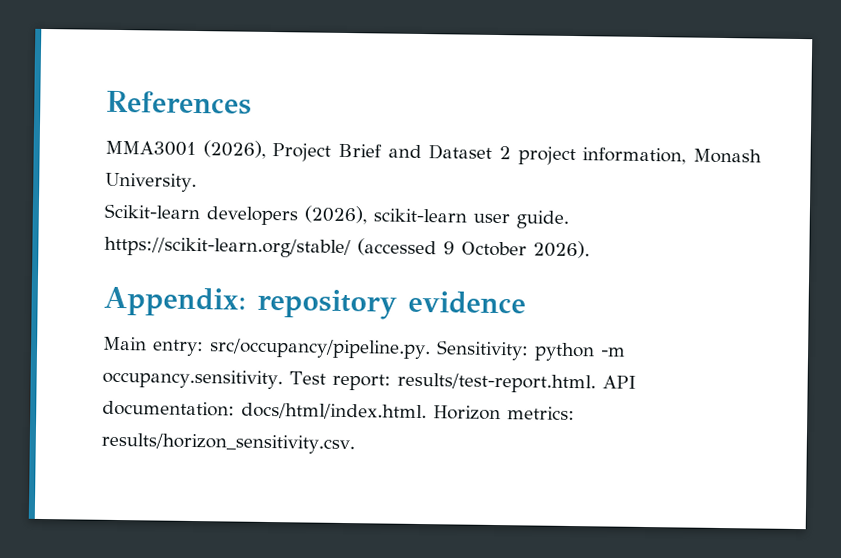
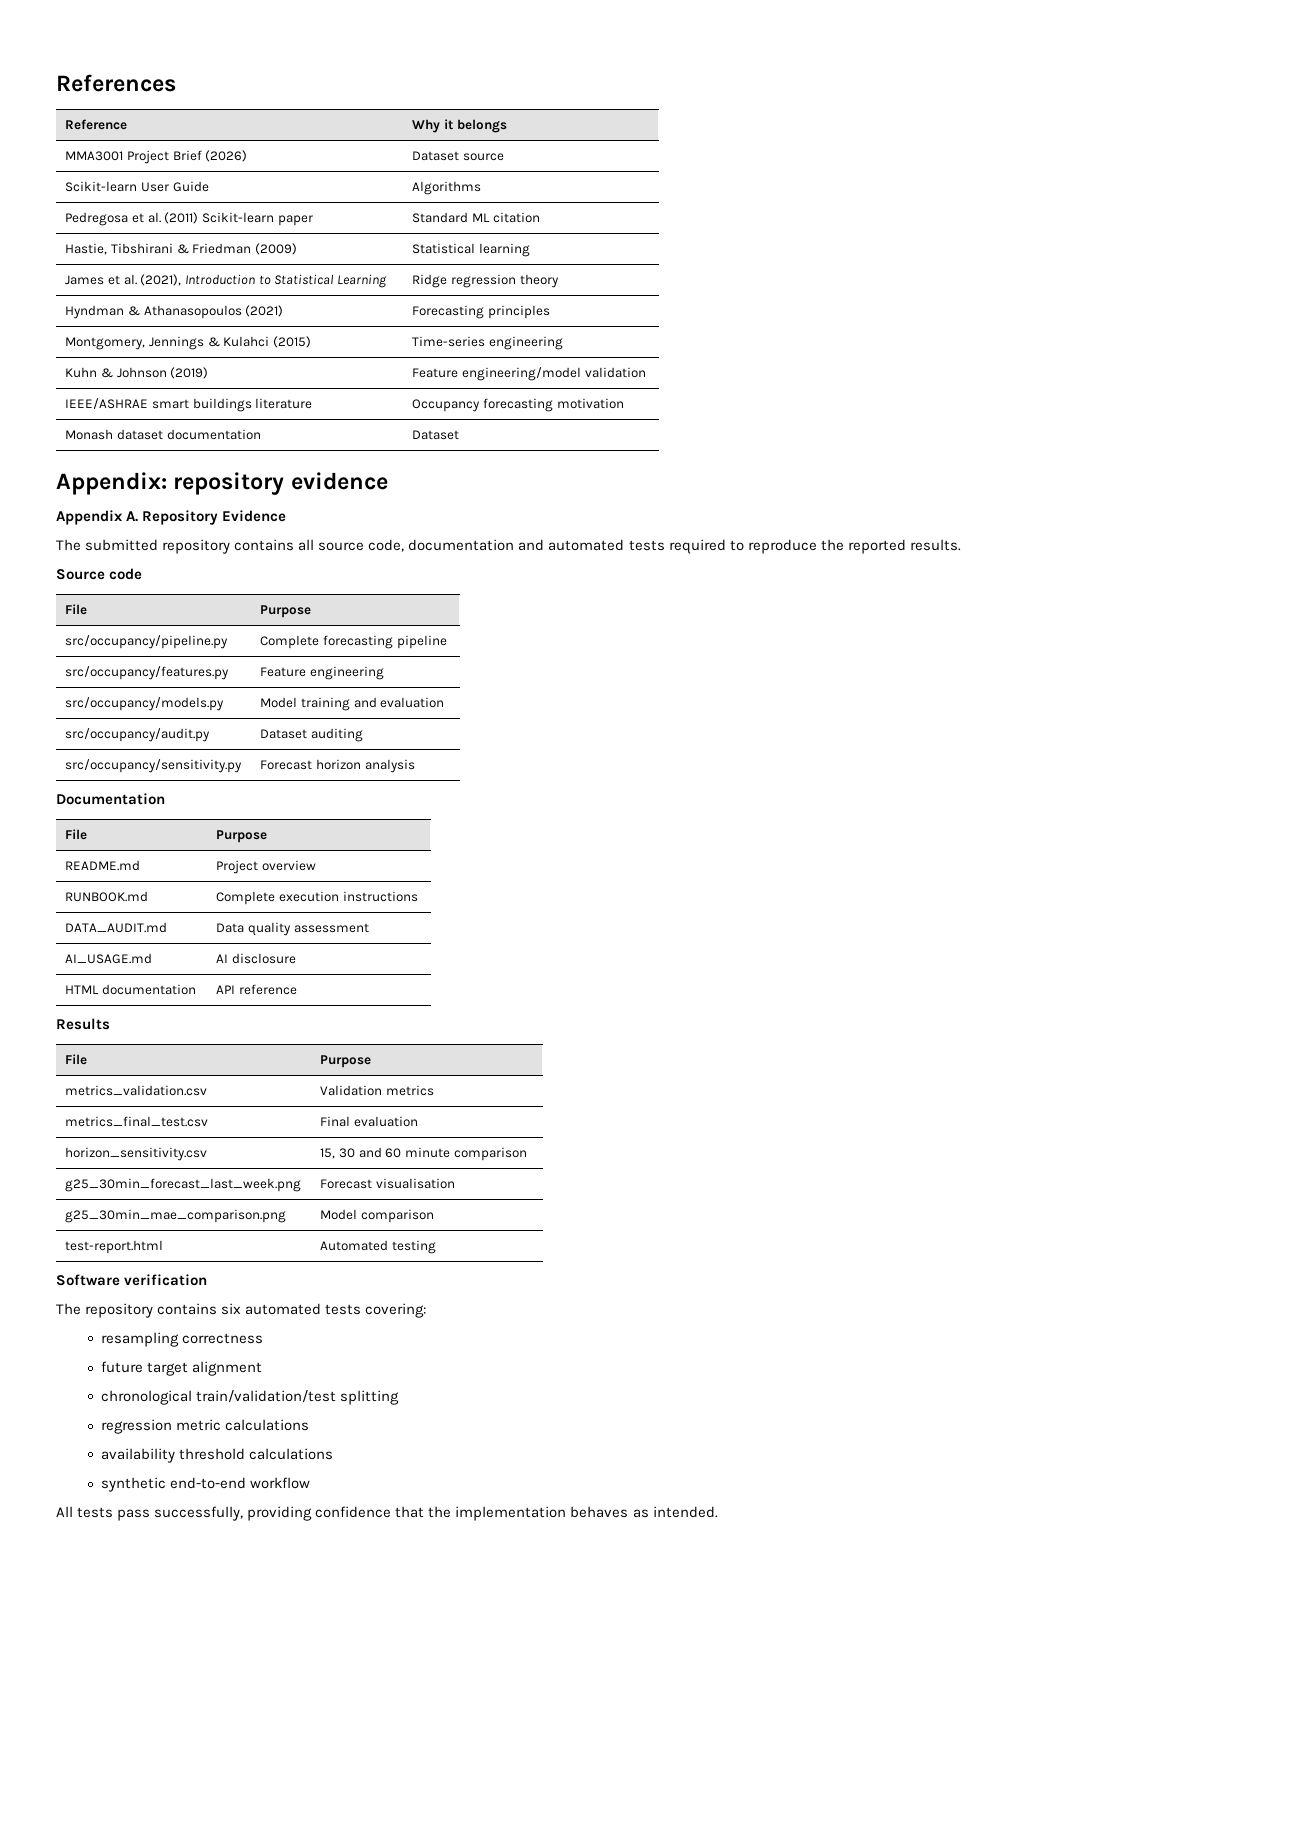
[105,140,763,166] [105,172,197,193] [104,203,569,229] [104,236,590,259] [103,286,526,320] [103,336,626,362] [102,368,636,394] [102,400,575,421] [101,432,355,455] // MMA3001 (2026), Project Brief and Dataset 2 project information, Monash University. // Scikit-learn developers (2026), scikit-learn user guide. https://scikit-learn.org/stable/ (accessed 9 October 2026). // Appendix: repository evidence // Main entry: src/occupancy/pipeline.py. Sensitivity: python -m occupancy.sensitivity. Test report: results/test-report.html. API documentation: docs/html/index.html. Horizon metrics: results/horizon_sensitivity.csv. -> [65,119,128,130] [412,119,507,133] [65,150,248,164] [412,151,504,161] [65,181,209,192] [412,181,482,195] [65,212,313,226] [412,212,540,223] [65,243,297,255] [412,243,530,257] [65,274,387,288] [412,274,559,288] [65,305,284,319] [412,305,550,319] [65,336,311,350] [412,336,563,350] [65,367,209,379] [412,367,646,381] [65,398,313,412] [412,398,624,412] [65,429,261,440] [412,430,460,440] [56,472,388,495] [56,510,287,525] [56,539,961,554] [56,568,143,580] [65,604,88,615] [260,605,312,618] [65,635,229,649] [260,635,447,649] [65,666,230,680] [260,666,384,680] [65,697,225,711] [260,697,445,711] [65,728,211,742] [260,728,363,742] [65,759,243,773] [260,759,415,773] [56,793,165,805] [65,829,88,840] [216,830,268,843] [65,860,141,871] [216,860,316,874] [65,891,149,902] [216,891,418,905] [65,922,168,933] [216,922,369,936] [65,953,153,964] [216,953,296,964] [65,984,196,995] [216,984,297,995] [56,1018,110,1030] [65,1054,88,1065] [320,1055,372,1068] [65,1085,208,1096] [320,1085,434,1096] [65,1116,209,1127] [320,1116,418,1127] [65,1147,208,1161] [320,1147,527,1161] [65,1178,302,1192] [320,1178,455,1189] [65,1209,287,1223] [320,1209,434,1223] [65,1240,164,1254] [320,1240,436,1254] [56,1274,208,1286] [56,1303,427,1318] [101,1332,264,1347] [101,1361,263,1376] [101,1390,400,1405] [101,1419,310,1434] [101,1448,334,1463] [101,1477,311,1492] [56,1506,718,1521] // Reference | Why it belongs // MMA3001 Project Brief (2026) | Dataset source // Scikit-learn User Guide | Algorithms // Pedregosa et al. (2011) Scikit-learn paper | Standard ML citation // Hastie, Tibshirani & Friedman (2009) | Statistical learning // James et al. (2021), Introduction to Statistical Learning | Ridge regression theory // Hyndman & Athanasopoulos (2021) | Forecasting principles // Montgomery, Jennings & Kulahci (2015) | Time-series engineering // Kuhn & Johnson (2019) | Feature engineering/model validation // IEEE/ASHRAE smart buildings literature | Occupancy forecasting motivation // Monash dataset documentation | Dataset // Appendix: repository evidence // Appendix A. Repository Evidence // The submitted repository contains all source code, documentation and automated tests required to reproduce the reported results. // Source code // File | Purpose // src/occupancy/pipeline.py | Complete forecasting pipeline // src/occupancy/features.py | Feature engineering // src/occupancy/models.py | Model training and evaluation // src/occupancy/audit.py | Dataset auditing // src/occupancy/sensitivity.py | Forecast horizon analysis // Documentation // File | Purpose // README.md | Project overview // RUNBOOK.md | Complete execution instructions // DATA_AUDIT.md | Data quality assessment // AI_USAGE.md | AI disclosure // HTML documentation | API reference // Results // File | Purpose // metrics_validation.csv | Validation metrics // metrics_final_test.csv | Final evaluation // horizon_sensitivity.csv | 15, 30 and 60 minute comparison // g25_30min_forecast_last_week.png | Forecast visualisation // g25_30min_mae_comparison.png | Model comparison // test-report.html | Automated testing // Software verification // The repository contains six automated tests covering: // resampling correctness // future target alignment // chronological train/validation/test splitting // regression metric calculations // availability threshold calculations // synthetic end-to-end workflow // All tests pass successfully, providing confidence that the implementation behaves as intended.

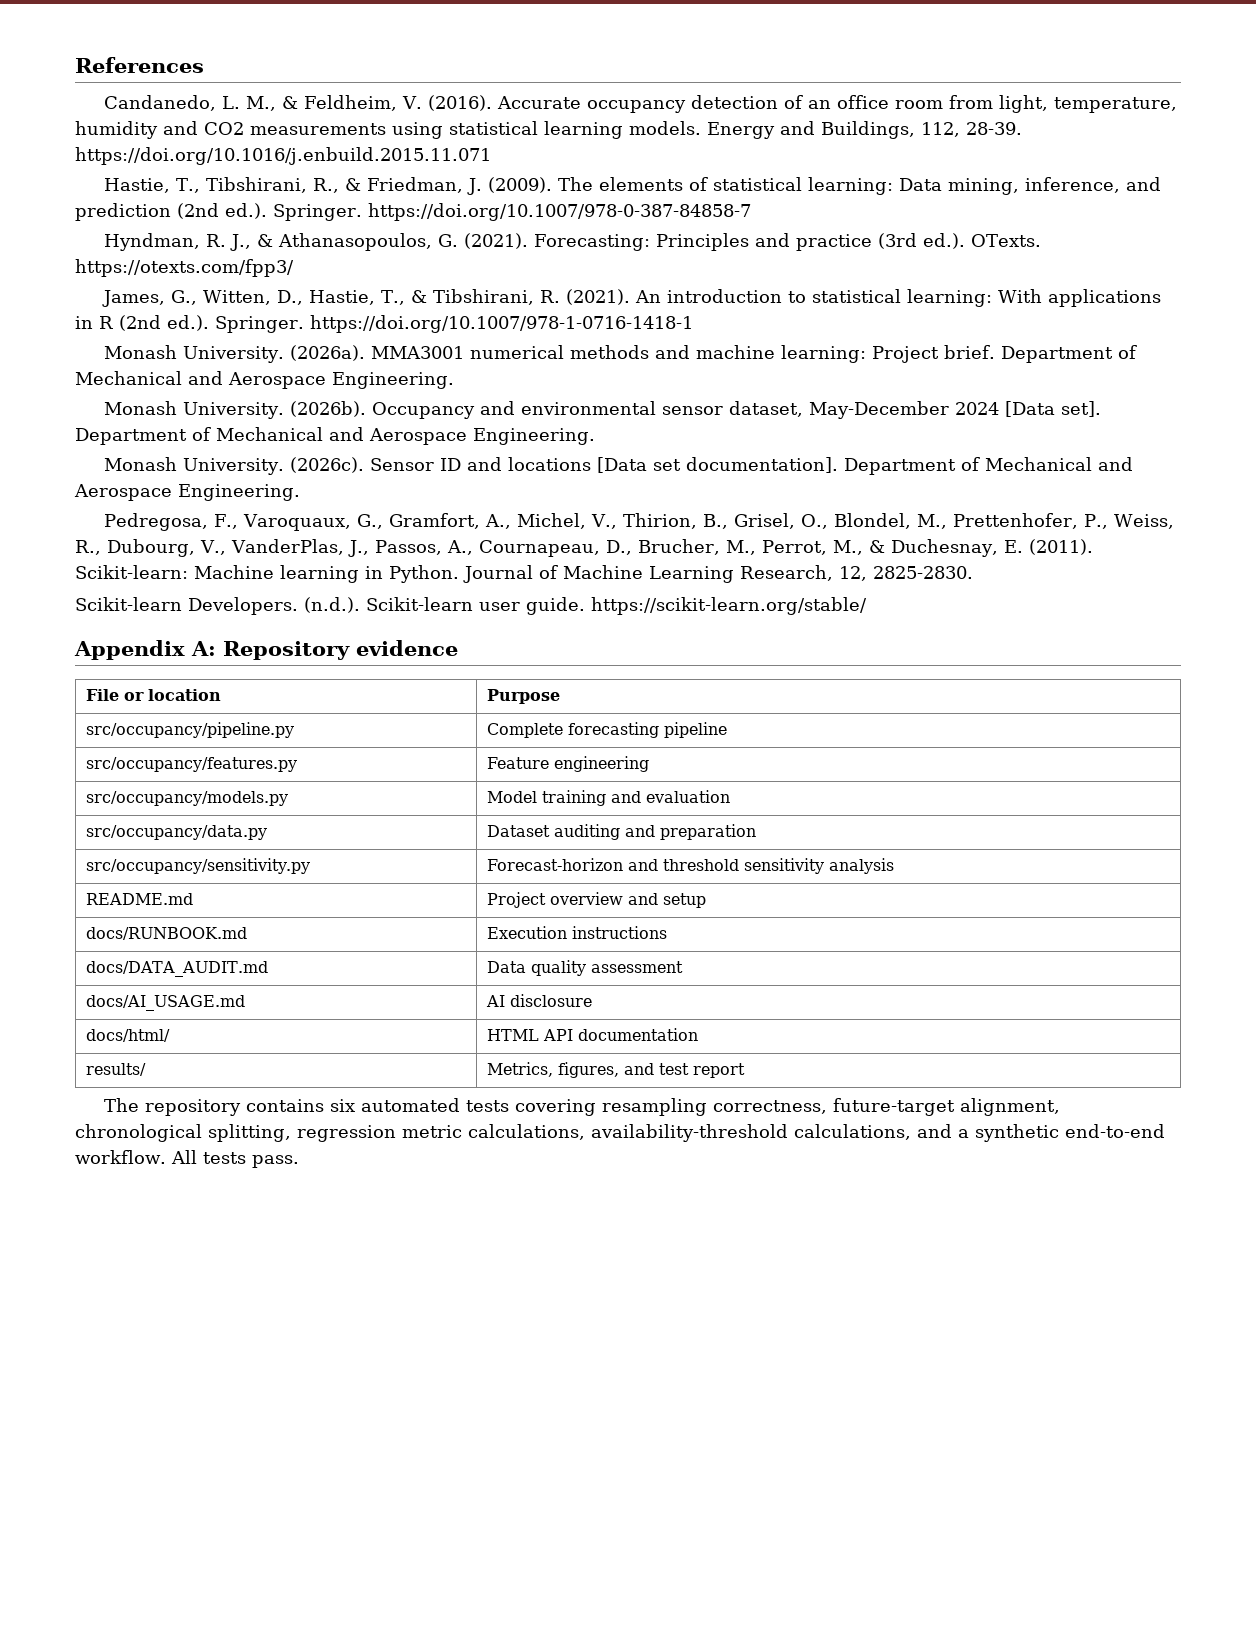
[65,119,128,130] [412,119,507,133] [65,150,248,164] [412,151,504,161] [65,181,209,192] [412,181,482,195] [65,212,313,226] [412,212,540,223] [65,243,297,255] [412,243,530,257] [65,274,387,288] [412,274,559,288] [65,305,284,319] [412,305,550,319] [65,336,311,350] [412,336,563,350] [65,367,209,379] [412,367,646,381] [65,398,313,412] [412,398,624,412] [65,429,261,440] [412,430,460,440] [56,472,388,495] [56,510,287,525] [56,539,961,554] [56,568,143,580] [65,604,88,615] // Reference | Why it belongs // MMA3001 Project Brief (2026) | Dataset source // Scikit-learn User Guide | Algorithms // Pedregosa et al. (2011) Scikit-learn paper | Standard ML citation // Hastie, Tibshirani & Friedman (2009) | Statistical learning // James et al. (2021), Introduction to Statistical Learning | Ridge regression theory // Hyndman & Athanasopoulos (2021) | Forecasting principles // Montgomery, Jennings & Kulahci (2015) | Time-series engineering // Kuhn & Johnson (2019) | Feature engineering/model validation // IEEE/ASHRAE smart buildings literature | Occupancy forecasting motivation // Monash dataset documentation | Dataset // Appendix: repository evidence // Appendix A. Repository Evidence // The submitted repository contains all source code, documentation and automated tests required to reproduce the reported results. // Source code // File -> [104,95,1178,113] [75,121,1022,139] [75,147,491,165] [104,177,1162,195] [75,203,751,221] [104,233,1042,251] [75,259,294,277] [102,289,1162,307] [75,315,693,333] [104,345,1138,363] [75,371,454,389] [104,401,1102,419] [75,427,595,445] [104,457,1134,475] [74,484,300,501] [104,513,1174,531] [75,539,1093,557] [75,565,973,583] [75,597,867,615] [74,640,458,660] [85,689,221,701] // Candanedo, L. M., & Feldheim, V. (2016). Accurate occupancy detection of an office room from light, temperature, humidity and CO2 measurements using statistical learning models. Energy and Buildings, 112, 28-39. https://doi.org/10.1016/j.enbuild.2015.11.071 // Hastie, T., Tibshirani, R., & Friedman, J. (2009). The elements of statistical learning: Data mining, inference, and prediction (2nd ed.). Springer. https://doi.org/10.1007/978-0-387-84858-7 // Hyndman, R. J., & Athanasopoulos, G. (2021). Forecasting: Principles and practice (3rd ed.). OTexts. https://otexts.com/fpp3/ // James, G., Witten, D., Hastie, T., & Tibshirani, R. (2021). An introduction to statistical learning: With applications in R (2nd ed.). Springer. https://doi.org/10.1007/978-1-0716-1418-1 // Monash University. (2026a). MMA3001 numerical methods and machine learning: Project brief. Department of Mechanical and Aerospace Engineering. // Monash University. (2026b). Occupancy and environmental sensor dataset, May-December 2024 [Data set]. Department of Mechanical and Aerospace Engineering. // Monash University. (2026c). Sensor ID and locations [Data set documentation]. Department of Mechanical and Aerospace Engineering. // Pedregosa, F., Varoquaux, G., Gramfort, A., Michel, V., Thirion, B., Grisel, O., Blondel, M., Prettenhofer, P., Weiss, R., Dubourg, V., VanderPlas, J., Passos, A., Cournapeau, D., Brucher, M., Perrot, M., & Duchesnay, E. (2011). Scikit-learn: Machine learning in Python. Journal of Machine Learning Research, 12, 2825-2830. // Scikit-learn Developers. (n.d.). Scikit-learn user guide. https://scikit-learn.org/stable/ // Appendix A: Repository evidence // File or location
[65,728,211,742] src/occupancy/audit.py -> [85,825,267,840] src/occupancy/data.py
(363, 735) none -> [624,824,756,840] and preparation
[260,759,415,773] [56,793,165,805] [65,829,88,840] [216,830,268,843] Forecast horizon analysis // Documentation // File | Purpose -> [486,858,895,874] Forecast-horizon and threshold sensitivity analysis
[65,891,149,902] [216,891,339,905] // RUNBOOK.md | Complete execution -> [627,893,706,908] [85,927,247,940] [486,926,567,939] and setup // docs/RUNBOOK.md | Execution
[65,922,168,933] DATA_AUDIT.md -> [85,961,269,977] docs/DATA_AUDIT.md
[65,953,153,964] AI_USAGE.md -> [85,995,245,1011] docs/AI_USAGE.md
[65,984,196,995] [216,984,297,995] [56,1018,110,1030] [65,1054,88,1065] [320,1055,372,1068] [65,1085,208,1096] [320,1085,434,1096] [65,1116,209,1127] [320,1116,418,1127] [65,1147,208,1161] [320,1147,527,1161] [65,1178,302,1192] [320,1178,455,1189] [65,1209,287,1223] [320,1209,434,1223] [65,1240,164,1254] [320,1240,436,1254] [56,1274,208,1286] HTML documentation | API reference // Results // File | Purpose // metrics_validation.csv | Validation metrics // metrics_final_test.csv | Final evaluation // horizon_sensitivity.csv | 15, 30 and 60 minute comparison // g25_30min_forecast_last_week.png | Forecast visualisation // g25_30min_mae_comparison.png | Model comparison // test-report.html | Automated testing // Software verification -> [85,1029,170,1042] [486,1028,698,1041] [85,1063,146,1076] [486,1062,745,1078] docs/html/ | HTML API documentation // results/ | Metrics, figures, and test report
[365,1303,427,1318] [101,1332,264,1347] [101,1361,263,1376] [101,1390,400,1405] [101,1419,310,1434] [101,1448,334,1463] covering: // resampling correctness // future target alignment // chronological train/validation/test splitting // regression metric calculations // availability threshold calculations // -> [515,1098,1061,1116] [75,1124,969,1142] covering resampling correctness, future-target alignment, chronological splitting, regression metric calculations, availability-threshold calculations, and a
[250,1477,311,1489] workflow // -> [75,1150,166,1164] workflow.
[117,1506,718,1521] pass successfully, providing confidence that the implementation behaves as intended. -> [251,1155,299,1168] pass.

